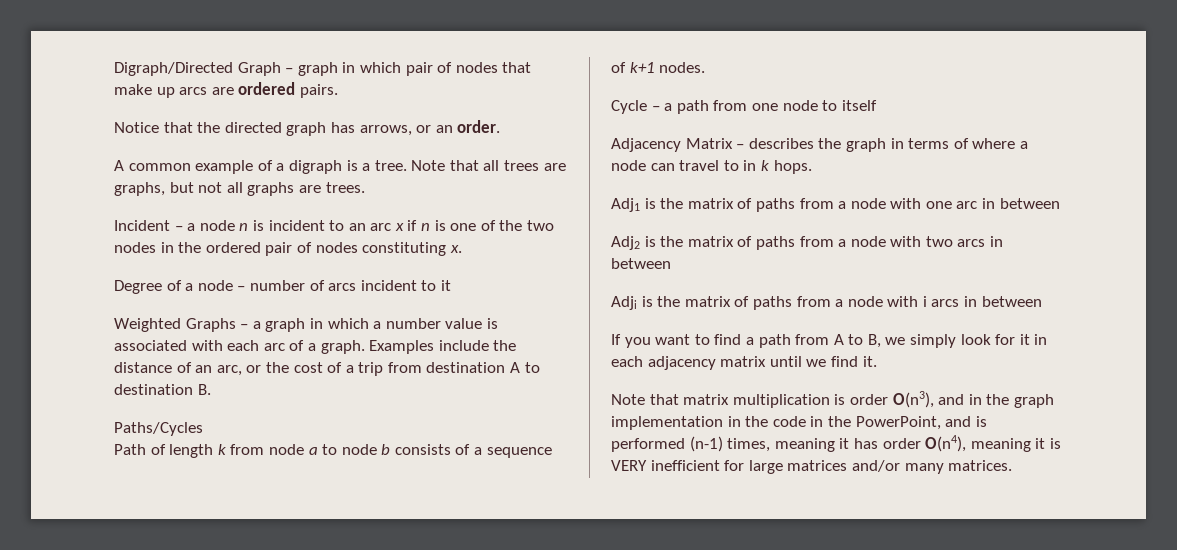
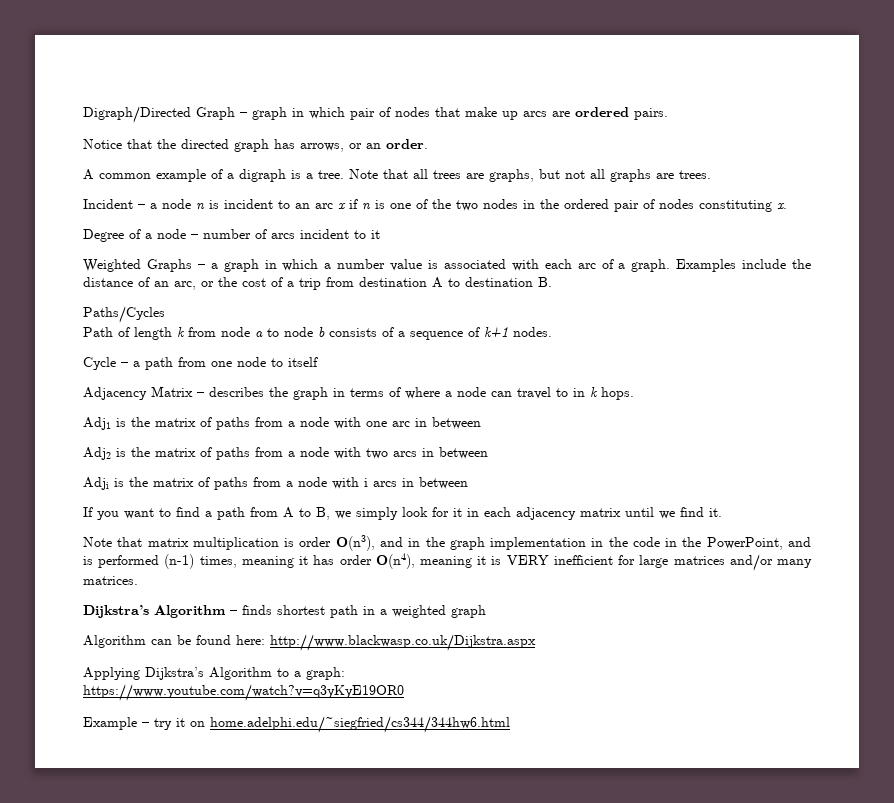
(1013, 465) none -> [83,605,486,618] [83,634,536,651] [83,667,345,680] [83,684,404,701] [83,716,510,733] // Dijkstra’s Algorithm – finds shortest path in a weighted graph // Algorithm can be found here: http://www.blackwasp.co.uk/Dijkstra.aspx // Applying Dijkstra’s Algorithm to a graph: // https://www.youtube.com/watch?v=q3yKyE19OR0 // Example – try it on home.adelphi.edu/~siegfried/cs344/344hw6.html

